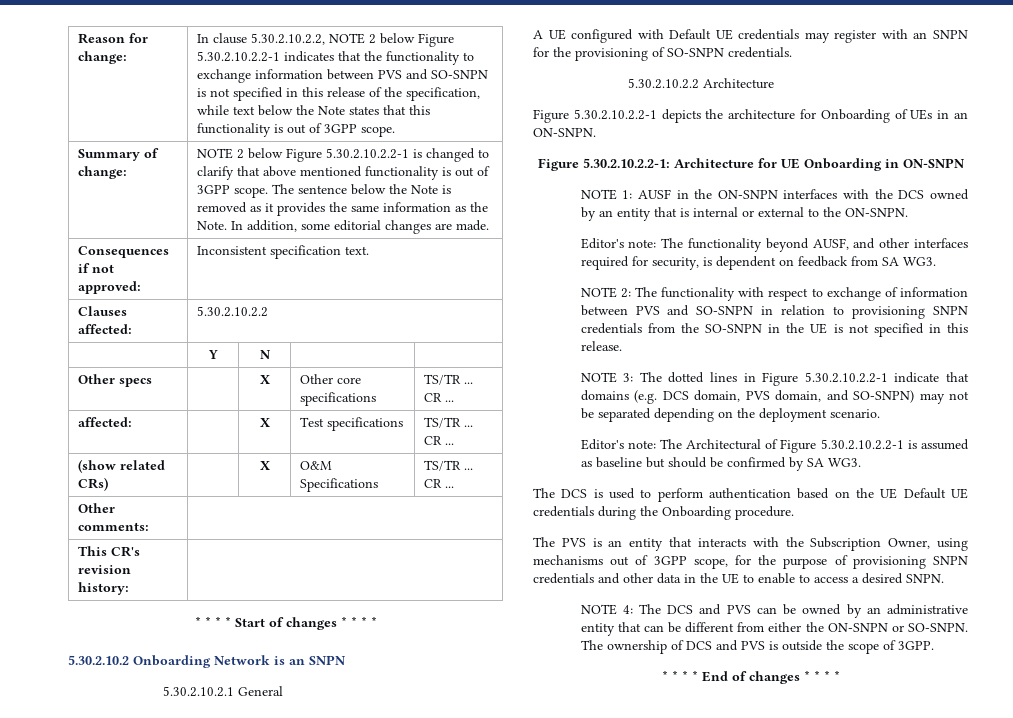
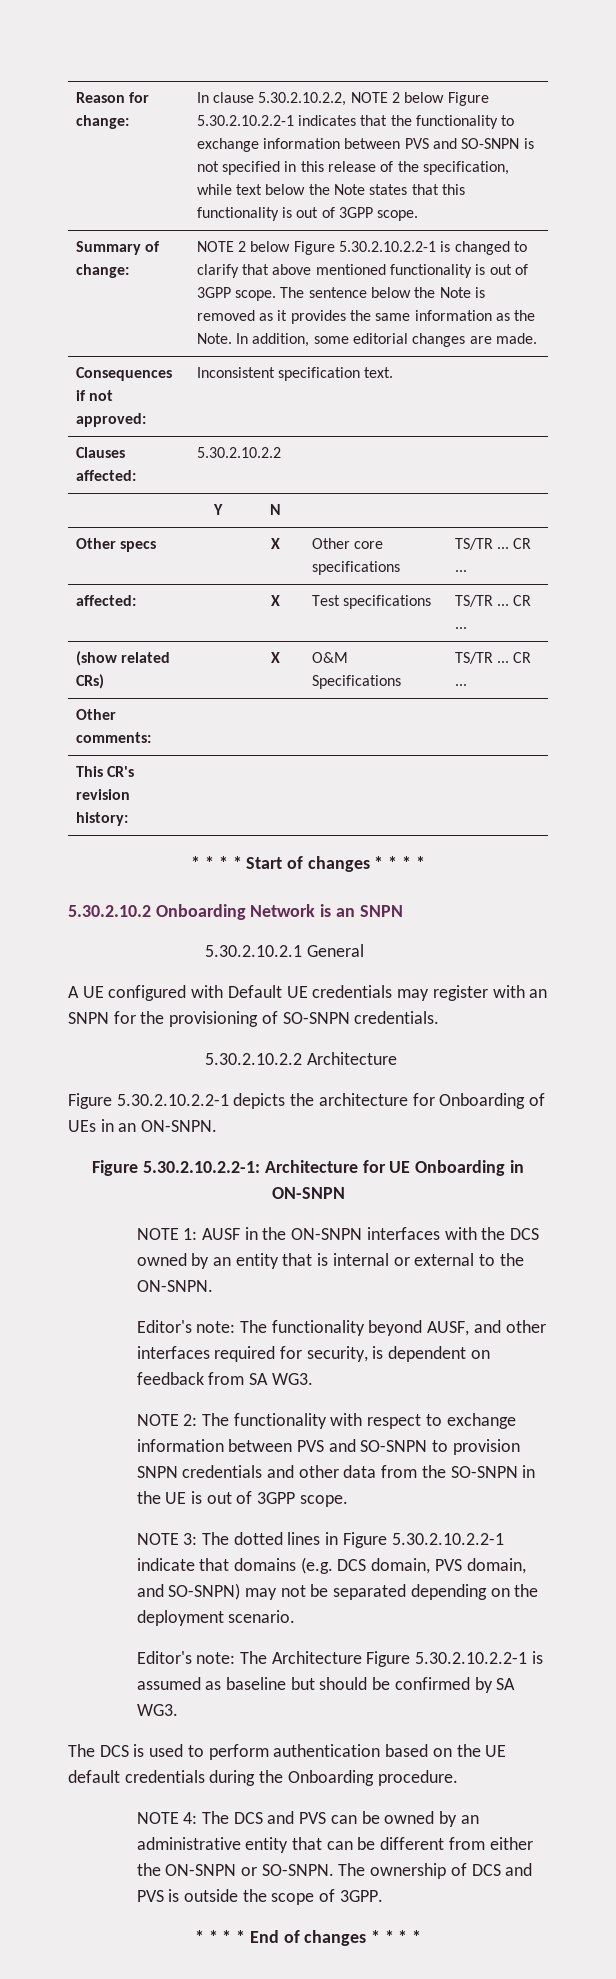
[884,287,968,297] [580,305,968,319] [580,323,642,334] of information between PVS and SO-SNPN in relation to provisioning SNPN credentials -> [136,1439,520,1455] [136,1465,377,1478] information between PVS and SO-SNPN to provision SNPN credentials and other data
[848,323,968,337] [580,341,622,351] not specified in this release. -> [206,1491,348,1507] out of 3GPP scope.
[686,439,779,450] Architectural of -> [271,1651,362,1664] Architecture
[903,488,968,499] Default UE -> [68,1770,120,1783] default
[533,537,968,551] [533,555,968,569] [533,573,944,584] // The PVS is an entity that interacts with the Subscription Owner, using mechanisms out of 3GPP scope, for the purpose of provisioning SNPN credentials and other data in the UE to enable to access a desired SNPN. -> (458, 1778) none

